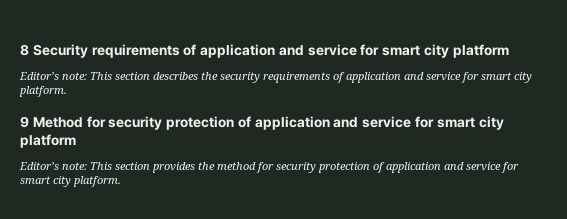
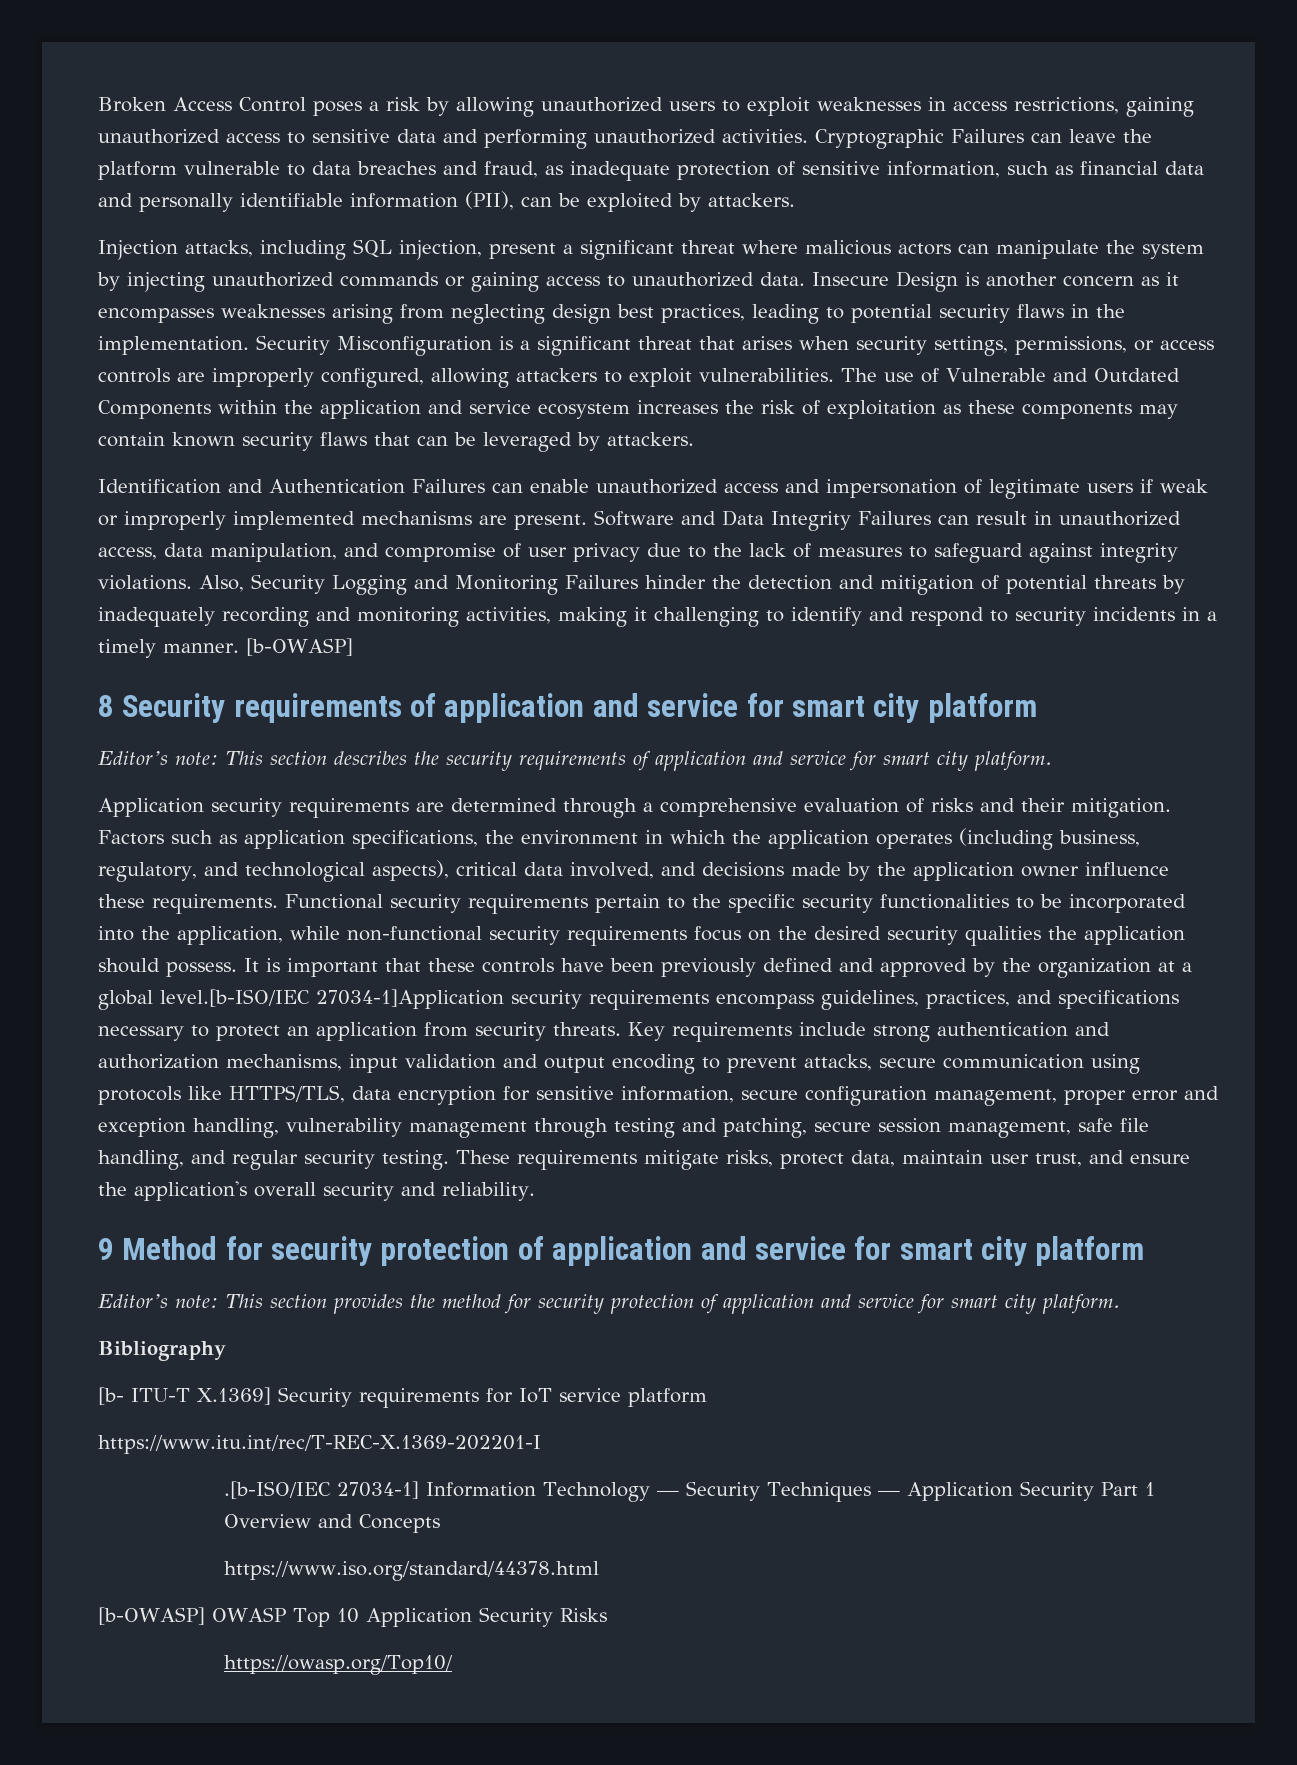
(20, 50) none -> [98,97,1194,117] [98,129,1152,149] [98,161,1204,181] [98,191,795,212] [98,239,1204,260] [97,271,1179,292] [98,304,1125,324] [98,335,1214,356] [98,368,1180,388] [98,400,1178,419] [98,432,694,452] [98,479,1208,499] [98,510,1181,531] [98,543,1178,563] [98,574,1185,595] [98,607,1217,627] [98,638,353,658] Broken Access Control poses a risk by allowing unauthorized users to exploit weaknesses in access restrictions, gaining unauthorized access to sensitive data and performing unauthorized activities. Cryptographic Failures can leave the platform vulnerable to data breaches and fraud, as inadequate protection of sensitive information, such as financial data and personally identifiable information (PII), can be exploited by attackers. // Injection attacks, including SQL injection, present a significant threat where malicious actors can manipulate the system by injecting unauthorized commands or gaining access to unauthorized data. Insecure Design is another concern as it encompasses weaknesses arising from neglecting design best practices, leading to potential security flaws in the implementation. Security Misconfiguration is a significant threat that arises when security settings, permissions, or access controls are improperly configured, allowing attackers to exploit vulnerabilities. The use of Vulnerable and Outdated Components within the application and service ecosystem increases the risk of exploitation as these components may contain known security flaws that can be leveraged by attackers. // Identification and Authentication Failures can enable unauthorized access and impersonation of legitimate users if weak or improperly implemented mechanisms are present. Software and Data Integrity Failures can result in unauthorized access, data manipulation, and compromise of user privacy due to the lack of measures to safeguard against integrity violations. Also, Security Logging and Monitoring Failures hinder the detection and mitigation of potential threats by inadequately recording and monitoring activities, making it challenging to identify and respond to security incidents in a timely manner. [b-OWASP] //
(67, 91) none -> [98,798,1171,818] [98,828,1140,850] [98,860,1169,882] [98,894,1186,914] [98,926,1185,946] [98,958,1192,978] [98,989,1179,1010] [98,1022,1110,1042] [98,1054,1140,1074] [98,1085,1219,1106] [98,1118,1149,1138] [98,1150,1190,1170] [98,1181,535,1201] // Application security requirements are determined through a comprehensive evaluation of risks and their mitigation. Factors such as application specifications, the environment in which the application operates (including business, regulatory, and technological aspects), critical data involved, and decisions made by the application owner influence these requirements. Functional security requirements pertain to the specific security functionalities to be incorporated into the application, while non-functional security requirements focus on the desired security qualities the application should possess. It is important that these controls have been previously defined and approved by the organization at a global level.[b-ISO/IEC 27034-1]Application security requirements encompass guidelines, practices, and specifications necessary to protect an application from security threats. Key requirements include strong authentication and authorization mechanisms, input validation and output encoding to prevent attacks, secure communication using protocols like HTTPS/TLS, data encryption for sensitive information, secure configuration management, proper error and exception handling, vulnerability management through testing and patching, secure session management, safe file handling, and regular security testing. These requirements mitigate risks, protect data, maintain user trust, and ensure the application's overall security and reliability.
(121, 181) none -> [98,1341,226,1361] [98,1387,707,1408] [98,1435,541,1454] [223,1481,1155,1502] [223,1514,440,1533] [223,1561,599,1581] [98,1607,607,1627] [223,1655,453,1675] // Bibliography // [b- ITU-T X.1369] Security requirements for IoT service platform // https://www.itu.int/rec/T-REC-X.1369-202201-I // .[b-ISO/IEC 27034-1] Information Technology — Security Techniques — Application Security Part 1 Overview and Concepts // https://www.iso.org/standard/44378.html // [b-OWASP] OWASP Top 10 Application Security Risks // https://owasp.org/Top10/

